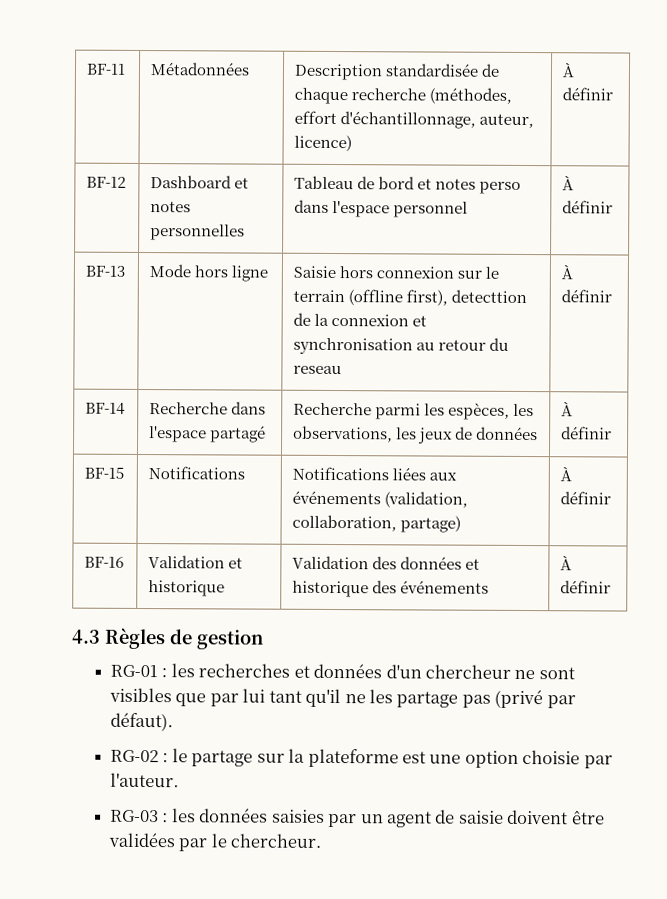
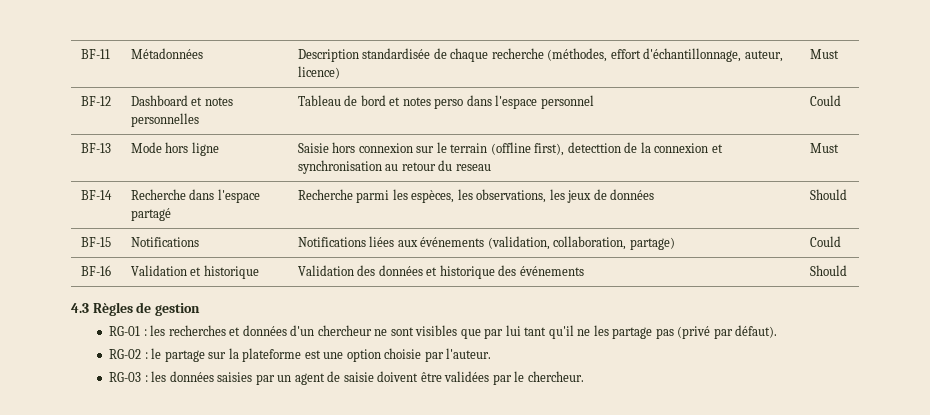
[562,62,576,78] [562,87,614,101] À définir -> [809,49,839,59] Must
[562,175,575,191] [562,200,614,214] À définir -> [809,95,841,106] Could
[561,264,574,280] [561,289,613,303] À définir -> [809,143,839,153] Must
[561,401,574,417] [561,426,613,440] À définir -> [809,189,847,200] Should
[560,466,573,482] [560,491,612,505] À définir -> [809,236,841,247] Could
[560,555,573,571] [560,580,612,594] À définir -> [809,265,847,276] Should

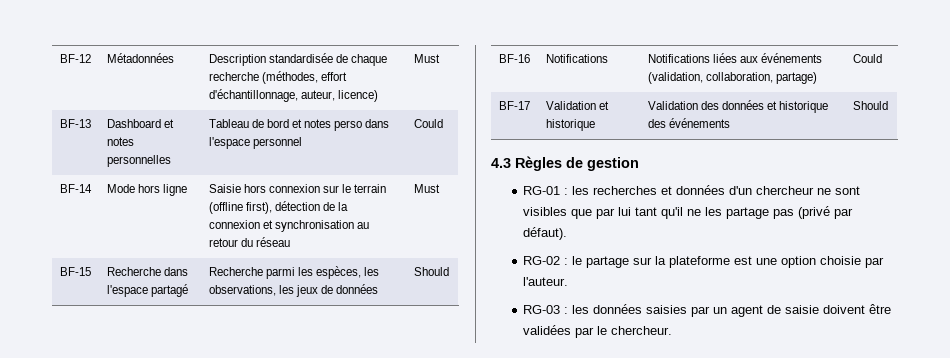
[80,49,110,59] BF-11 -> [59,54,91,63] BF-12
[80,96,111,106] BF-12 -> [59,119,91,128] BF-13
[80,143,111,153] BF-13 -> [59,184,92,193] BF-14
[567,142,621,153] detecttion -> [275,201,321,211] détection
[455,164,491,171] [809,143,839,153] [80,190,112,200] reseau | Must // BF-14 -> [256,237,291,247] [413,184,440,193] [59,267,91,276] réseau | Must // BF-15
[80,237,111,247] BF-15 -> [498,54,530,63] BF-16
[80,265,111,276] BF-16 -> [498,101,530,110] BF-17

